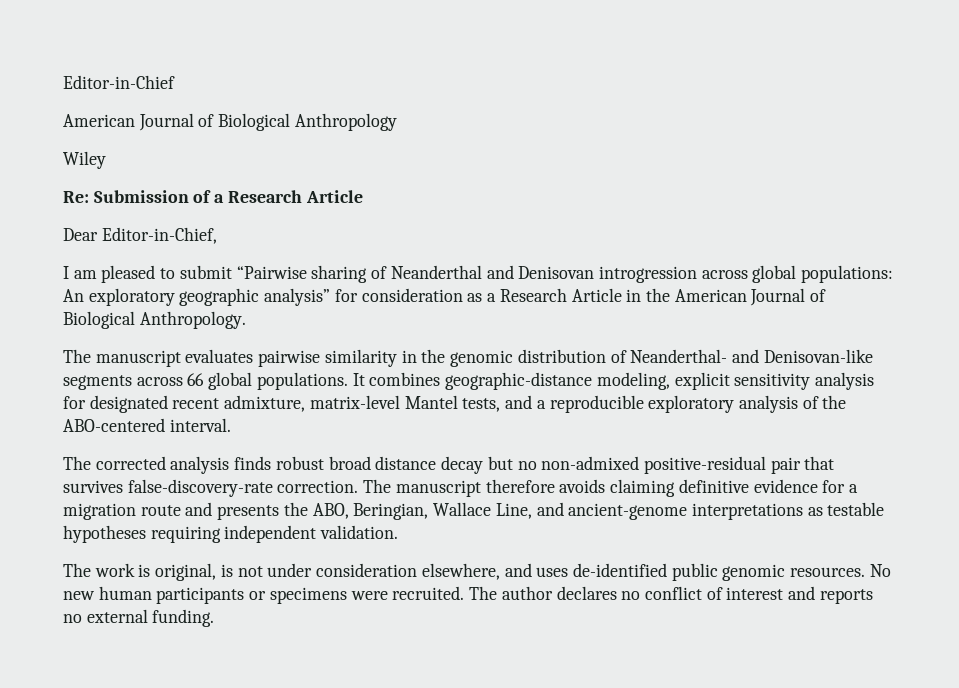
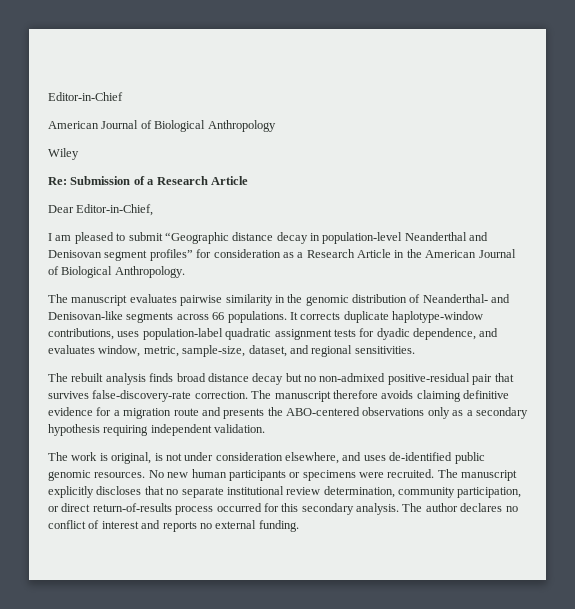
[236,265,894,283] [63,288,331,306] “Pairwise sharing of Neanderthal and Denisovan introgression across global populations: An exploratory geographic analysis” -> [164,232,489,244] [48,249,193,261] “Geographic distance decay in population-level Neanderthal and Denisovan segment profiles”
[208,372,253,390] global -> (225, 316) none
[369,372,874,390] [63,395,847,413] [63,418,231,432] [63,456,166,470] combines geographic-distance modeling, explicit sensitivity analysis for designated recent admixture, matrix-level Mantel tests, and a reproducible exploratory analysis of the ABO-centered interval. // The corrected -> [300,311,483,323] [48,328,499,340] [48,345,415,357] [48,373,104,382] corrects duplicate haplotype-window contributions, uses population-label quadratic assignment tests for dyadic dependence, and evaluates window, metric, sample-size, dataset, and regional sensitivities. // The rebuilt
[275,456,324,470] robust -> (174, 377) none
[312,502,885,520] [63,525,146,543] ABO, Beringian, Wallace Line, and ancient-genome interpretations as testable hypotheses -> [286,407,528,419] [48,424,100,436] ABO-centered observations only as a secondary hypothesis
(498, 593) none -> [461,470,518,481] [48,486,522,498] [48,503,423,515] manuscript explicitly discloses that no separate institutional review determination, community participation, or direct return-of-results process occurred for this secondary analysis. The

